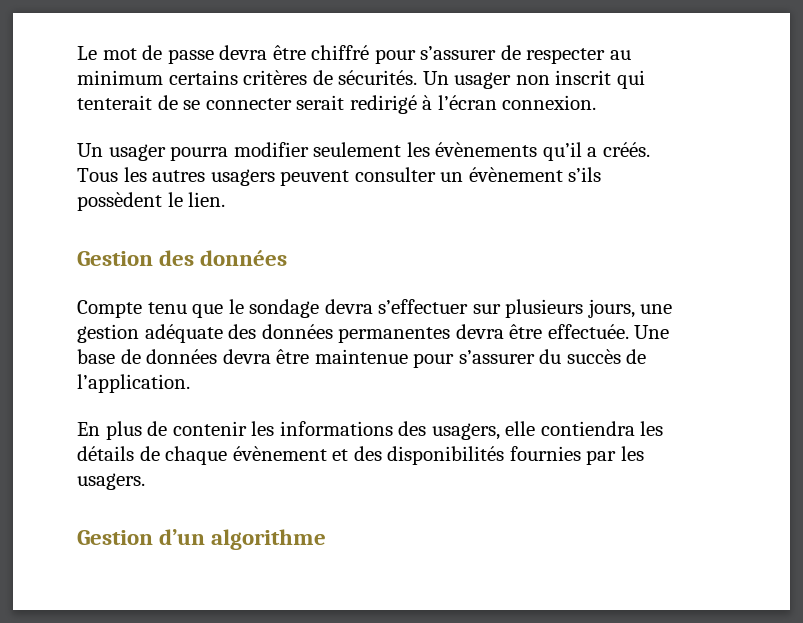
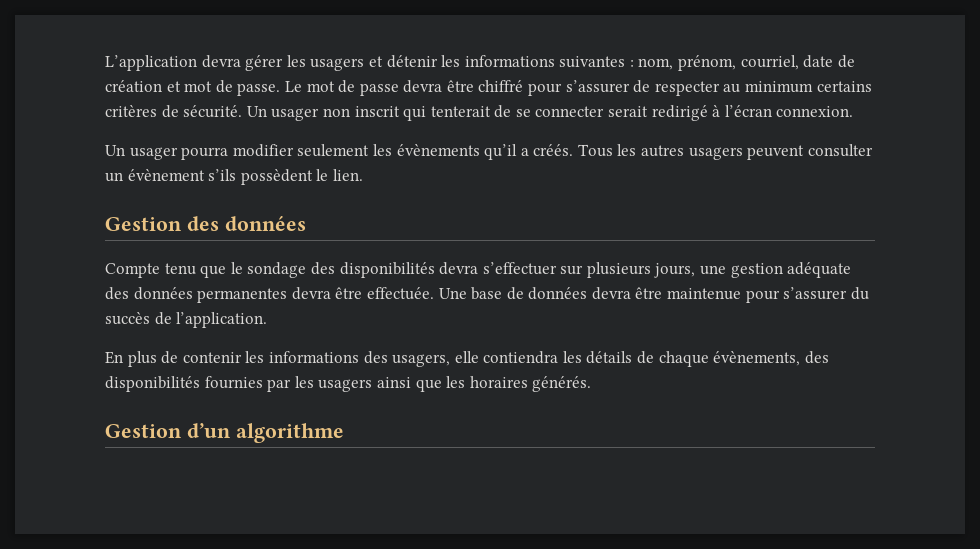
(77, 53) none -> [105,55,855,71] [105,80,281,96] L’application devra gérer les usagers et détenir les informations suivantes : nom, prénom, courriel, date de création et mot de passe.
[338,70,418,85] sécurités. -> [183,105,243,118] sécurité.
(320, 308) none -> [310,262,435,278] des disponibilités
[232,446,349,461] évènement et -> [713,351,801,366] évènements,
[77,473,145,490] usagers. -> [318,376,592,392] usagers ainsi que les horaires générés.

